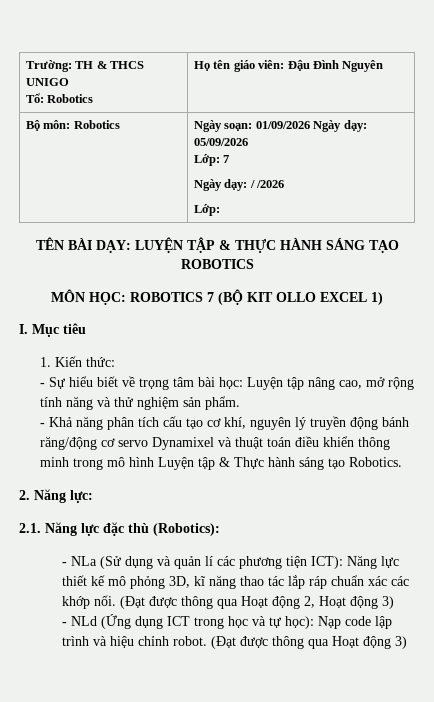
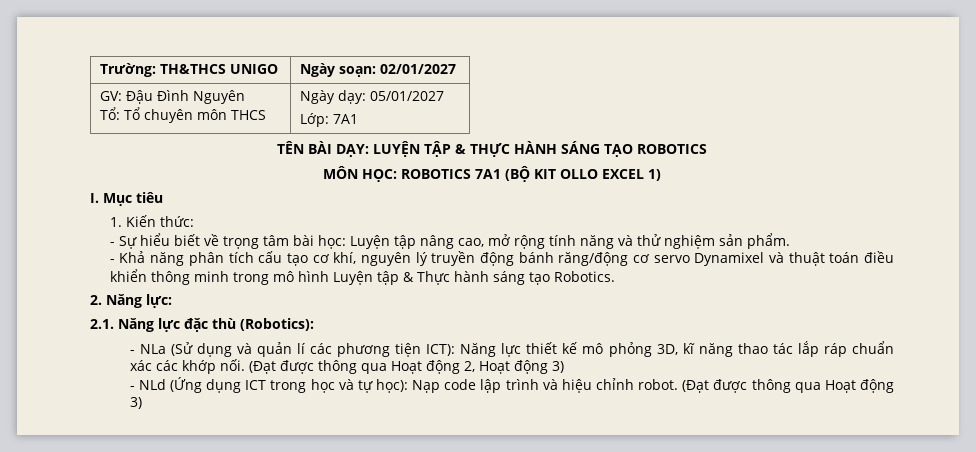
[75,61,145,69] [26,78,70,86] [26,93,94,103] [194,60,384,72] [26,120,120,131] [194,120,367,132] [194,138,249,146] [194,154,230,166] [194,179,285,191] [194,204,221,216] TH & THCS UNIGO // Tổ: Robotics | Họ tên giáo viên: Đậu Đình Nguyên // Bộ môn: Robotics | Ngày soạn: 01/09/2026 Ngày dạy: 05/09/2026 // Lớp: 7 // Ngày dạy: / /2026 // Lớp: -> [160,64,279,74] [300,63,457,78] [100,90,246,104] [100,107,267,123] [300,90,445,104] [300,113,359,127] TH&THCS UNIGO | Ngày soạn: 02/01/2027 // GV: Đậu Đình Nguyên // Tổ: Tổ chuyên môn THCS | Ngày dạy: 05/01/2027 // Lớp: 7A1
[207,292,214,302] 7 -> [475,169,501,179] 7A1

